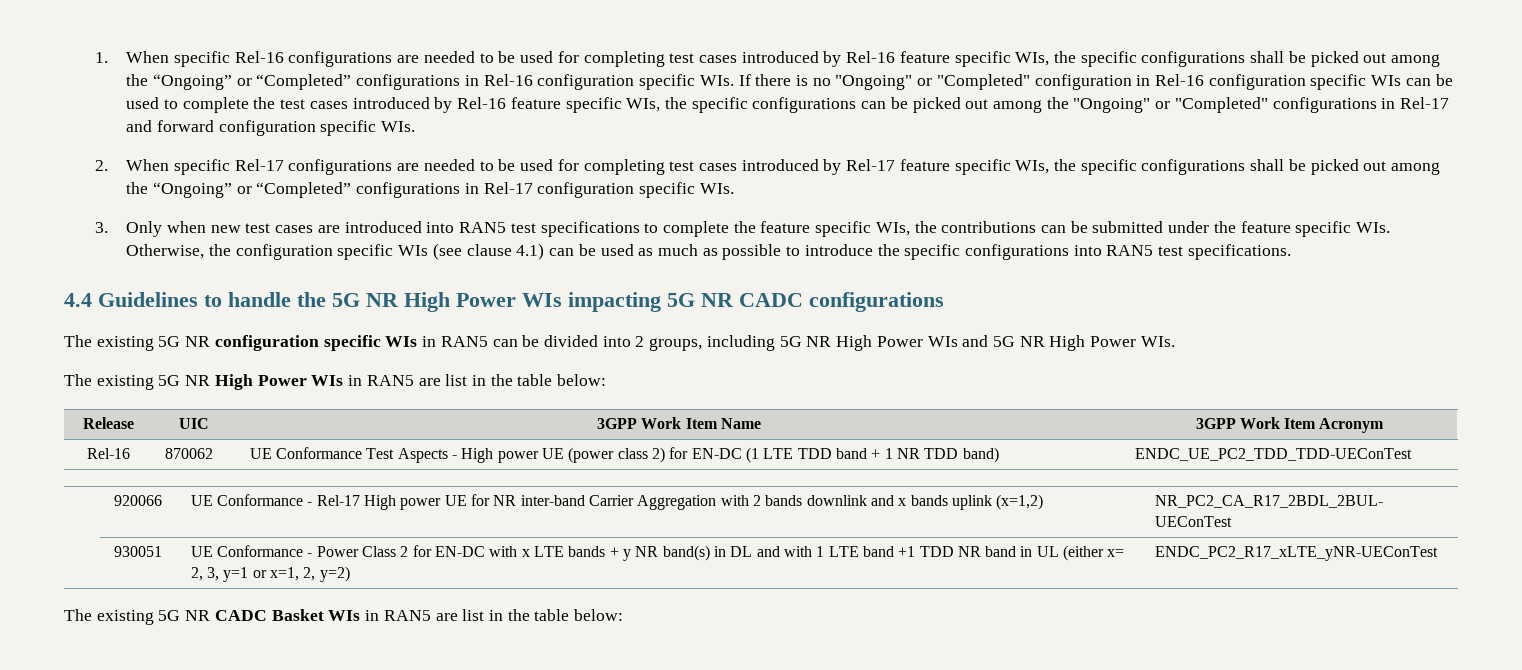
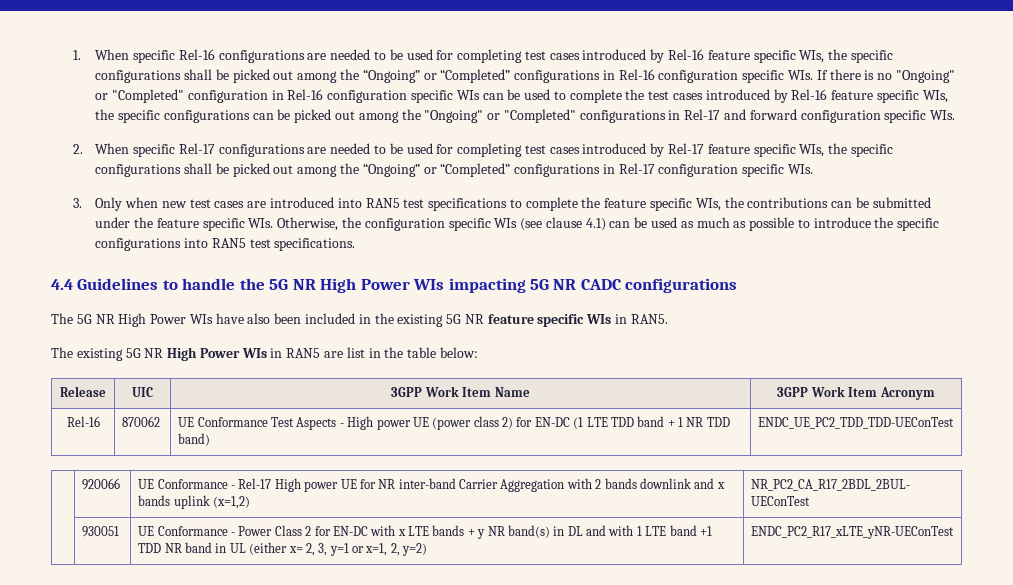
[96,335,1175,351] existing 5G NR configuration specific WIs in RAN5 can be divided into 2 groups, including 5G NR High Power WIs and 5G NR High Power WIs. -> [76,313,668,327] 5G NR High Power WIs have also been included in the existing 5G NR feature specific WIs in RAN5.
[64,609,624,625] // The existing 5G NR CADC Basket WIs in RAN5 are list in the table below: -> (955, 532) none

